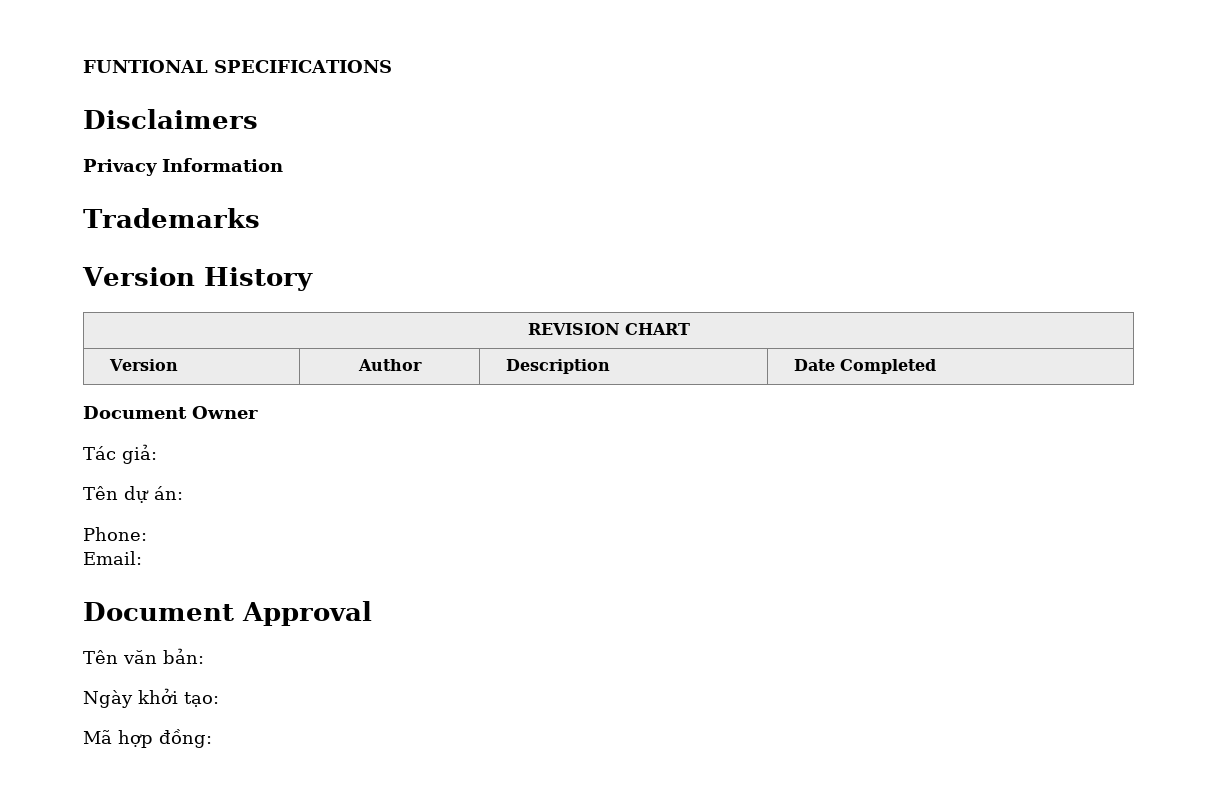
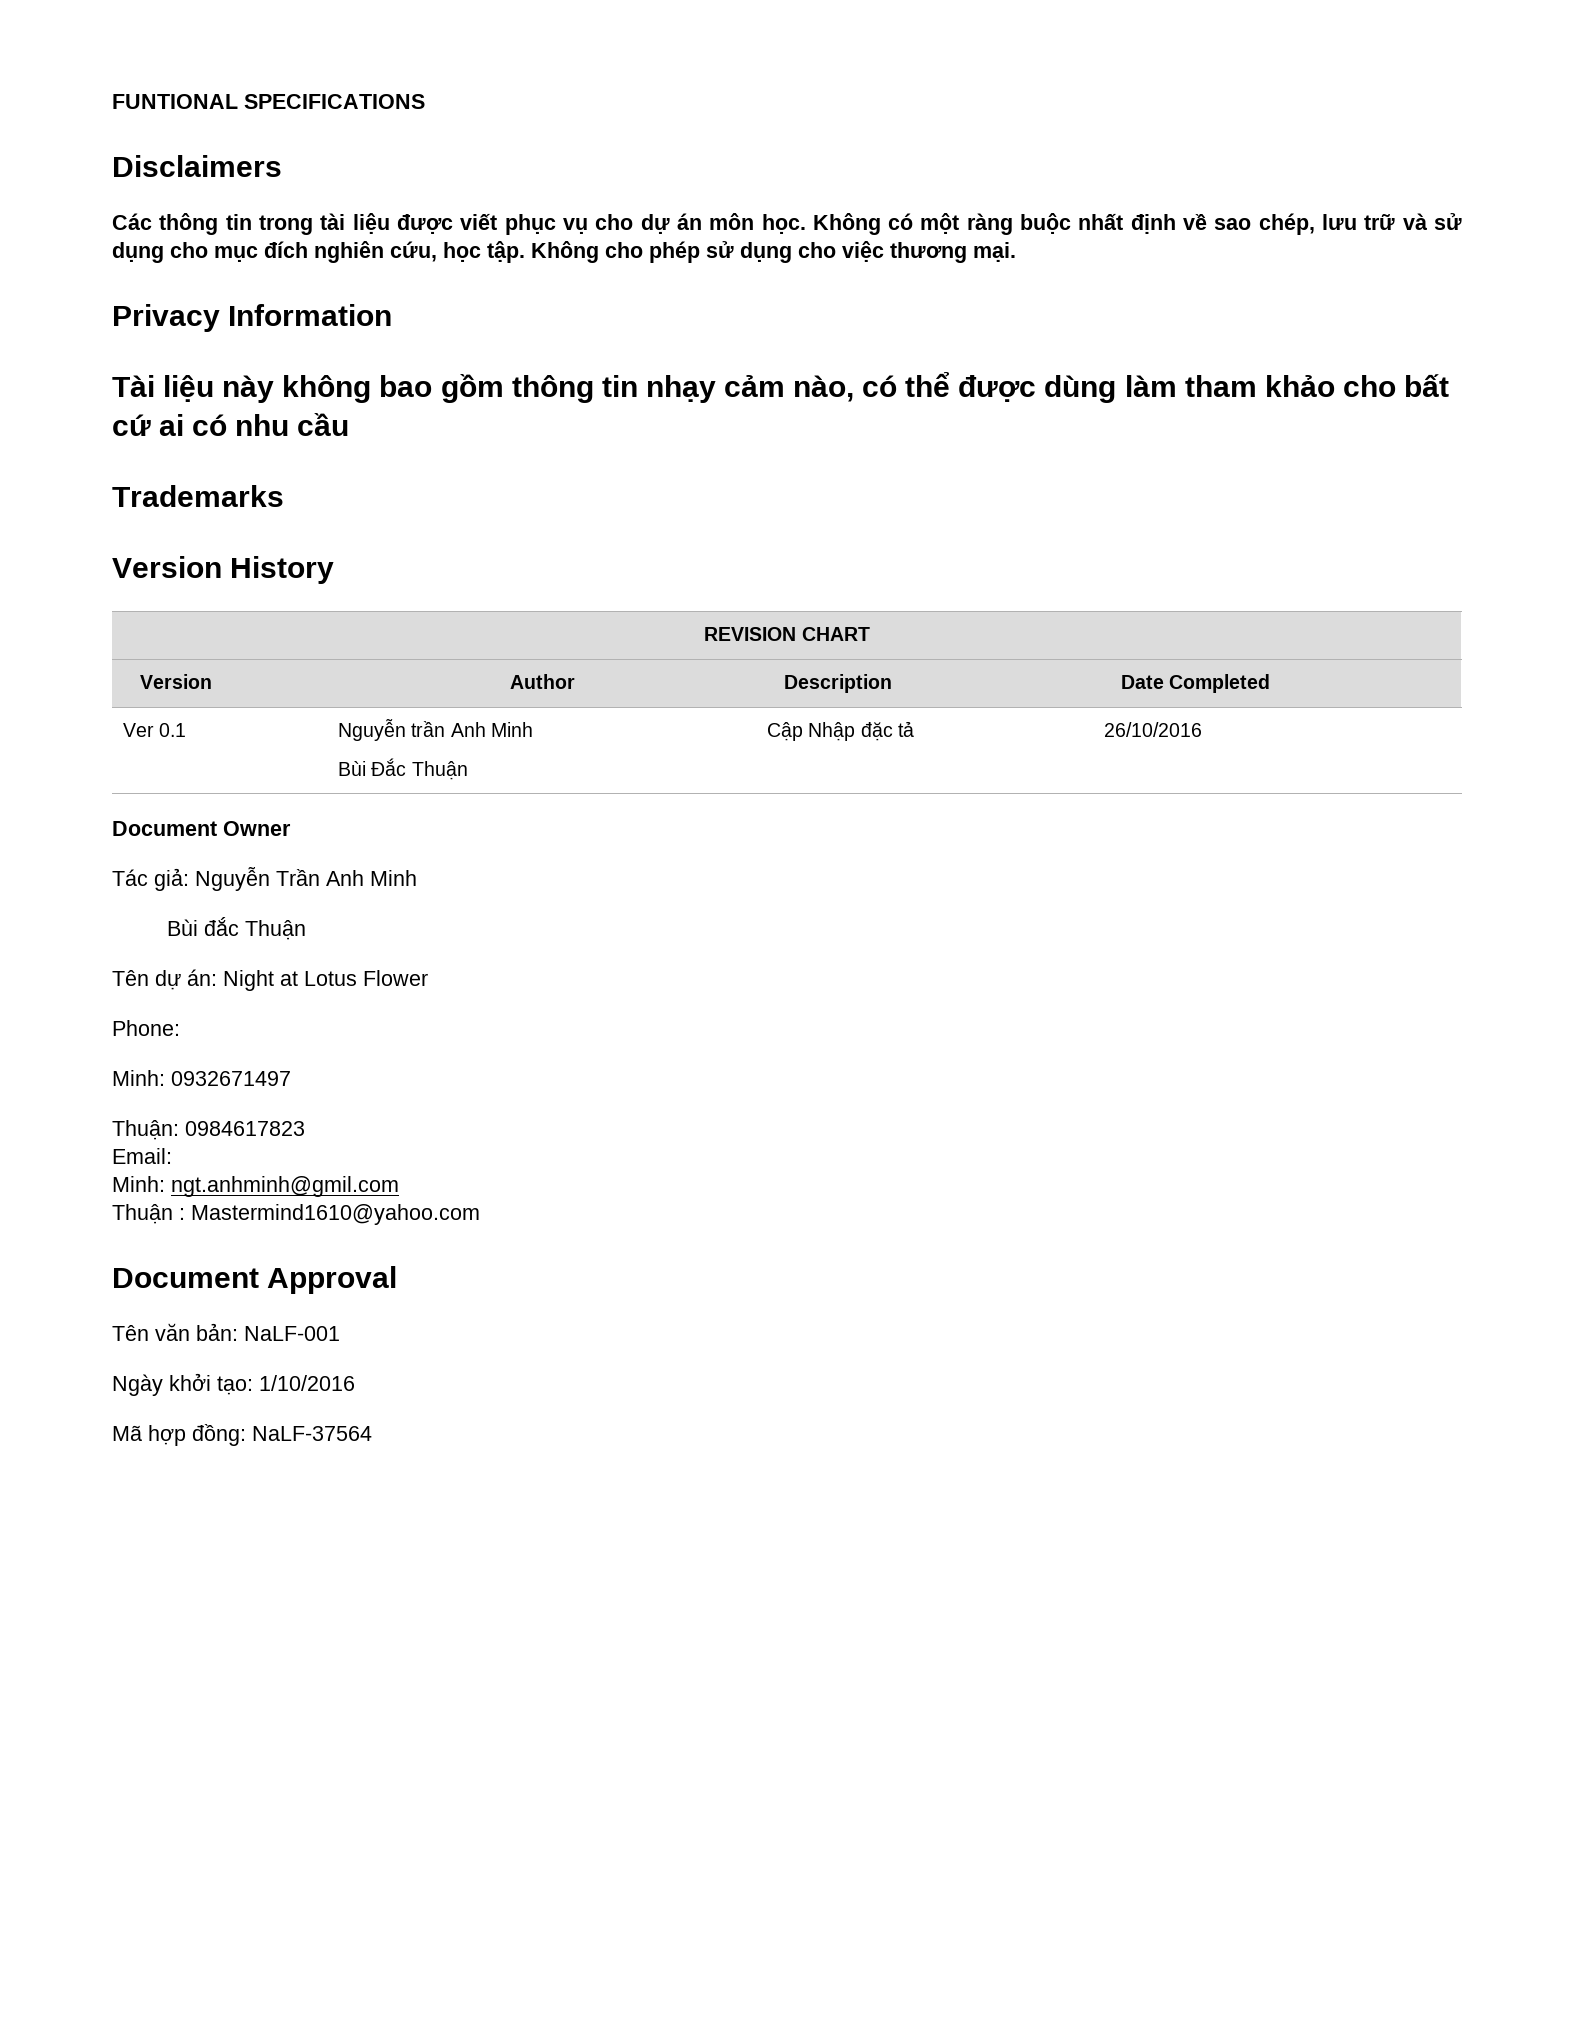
[83,158,283,176] Privacy Information -> [112,213,1463,235] [112,241,1016,263] [112,304,393,332] [112,372,1449,403] [112,413,350,436] Các thông tin trong tài liệu được viết phục vụ cho dự án môn học. Không có một ràng buộc nhất định về sao chép, lưu trữ và sử dụng cho mục đích nghiên cứu, học tập. Không cho phép sử dụng cho việc thương mại. // Privacy Information // Tài liệu này không bao gồm thông tin nhạy cảm nào, có thể được dùng làm tham khảo cho bất cứ ai có nhu cầu
[83,406,258,419] [83,444,157,464] [83,486,183,503] [83,527,147,541] [83,551,142,565] // Document Owner // Tác giả: // Tên dự án: // Phone: // Email: -> [123,723,187,737] [338,719,533,741] [338,758,468,780] [767,721,914,741] [1104,722,1203,737] [112,821,291,836] [112,867,417,891] [167,917,307,940] [112,969,428,991] [112,1020,180,1036] [112,1070,291,1086] [112,1120,305,1140] [112,1148,172,1164] [112,1176,399,1197] [112,1204,480,1225] // Ver 0.1 | Nguyễn trần Anh Minh // Bùi Đắc Thuận | Cập Nhập đặc tả | 26/10/2016 // Document Owner // Tác giả: Nguyễn Trần Anh Minh // Bùi đắc Thuận // Tên dự án: Night at Lotus Flower // Phone: // Minh: 0932671497 // Thuận: 0984617823 // Email: // Minh: ngt.anhminh@gmil.com // Thuận : Mastermind1610@yahoo.com
(204, 656) none -> [244,1326,340,1341] NaLF-001
(219, 699) none -> [259,1375,355,1391] 1/10/2016
(212, 738) none -> [252,1426,372,1441] NaLF-37564

